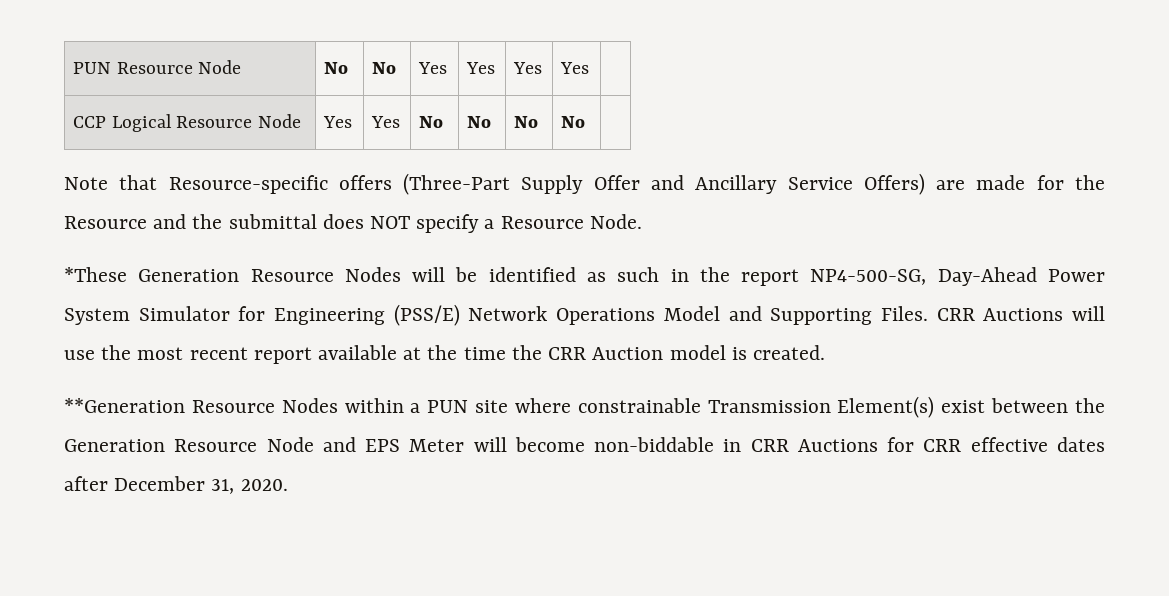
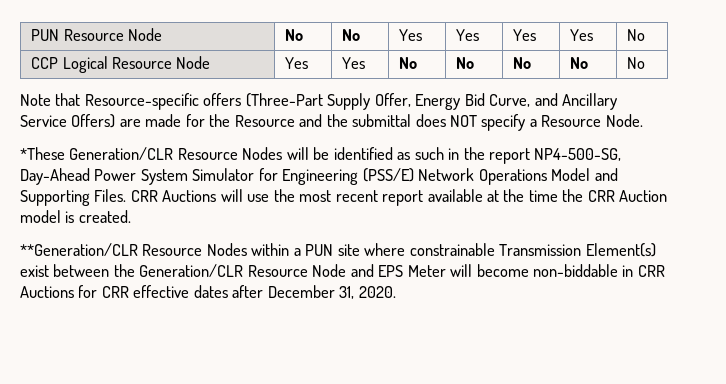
(590, 68) none -> [627,29,646,41] No
(586, 122) none -> [627,57,646,69] No
[593,175,640,190] Offer -> [374,93,531,110] Offer, Energy Bid Curve,
[138,269,240,282] Generation -> [69,147,174,160] Generation/CLR
[64,398,185,413] **Generation -> [20,243,138,256] **Generation/CLR
[64,439,165,452] Generation -> [139,264,244,277] Generation/CLR

